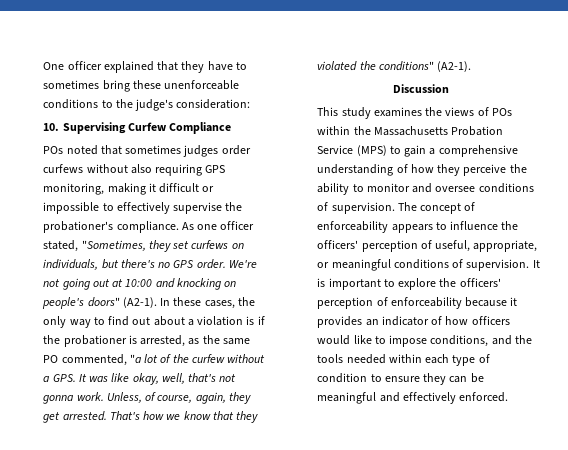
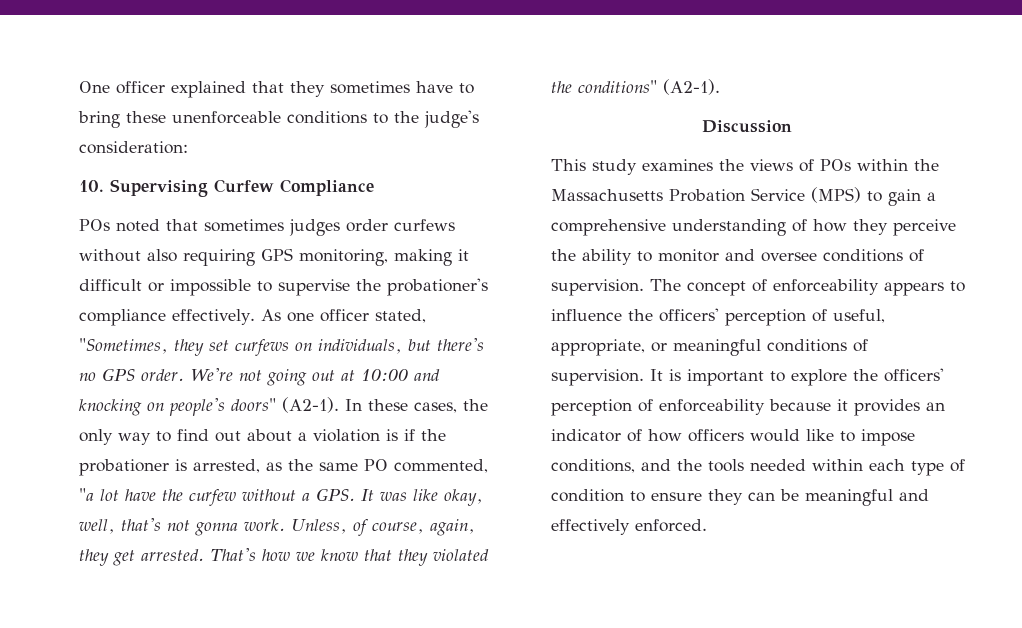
(205, 67) none -> [329,81,410,94] sometimes
[43,80,100,89] sometimes -> (474, 88) none
[116,202,170,214] effectively -> (272, 286) none
[116,221,179,233] compliance. -> [78,309,255,326] compliance effectively.
[160,354,172,363] of -> [124,489,156,501] have

